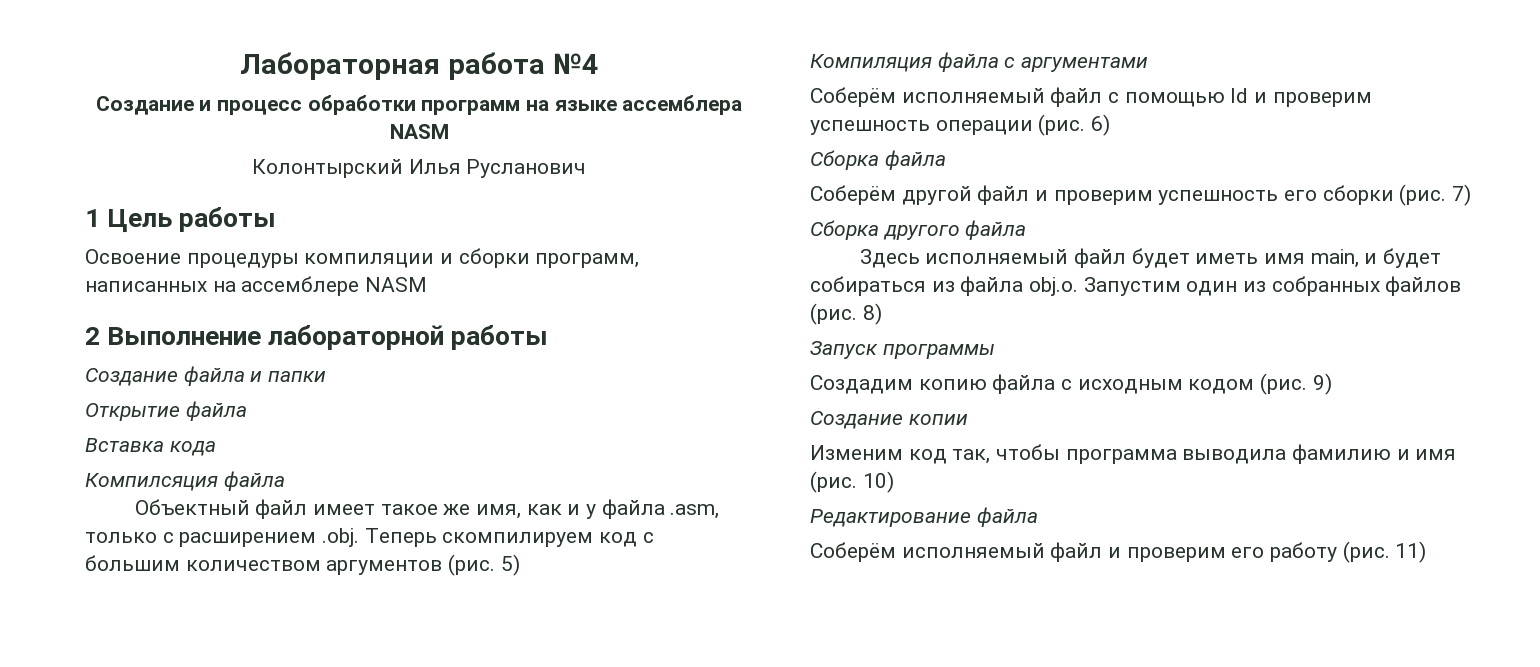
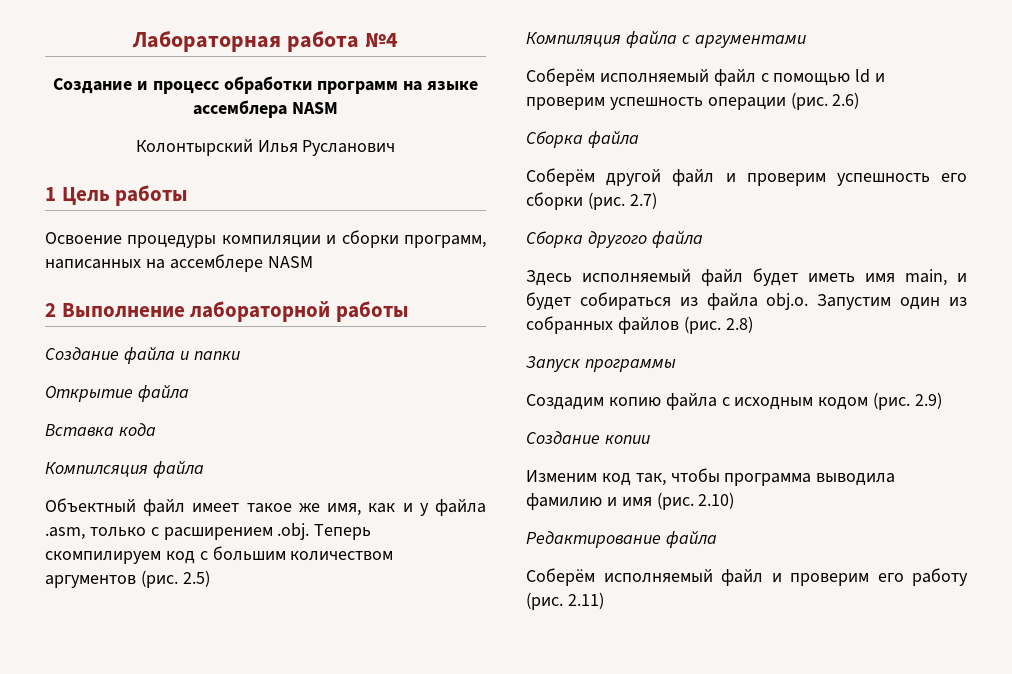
[500,554,520,576] 5) -> [182,570,210,587] 2.5)
[1091,114,1111,136] 6) -> [832,92,860,109] 2.6)
[1452,184,1472,206] 7) -> [629,192,657,209] 2.7)
[862,303,882,325] 8) -> [725,316,753,333] 2.8)
[1312,373,1332,395] 9) -> [915,392,943,409] 2.9)
[862,471,894,493] 10) -> [698,492,735,509] 2.10)
[1395,541,1427,563] 11) -> [567,592,604,609] 2.11)

